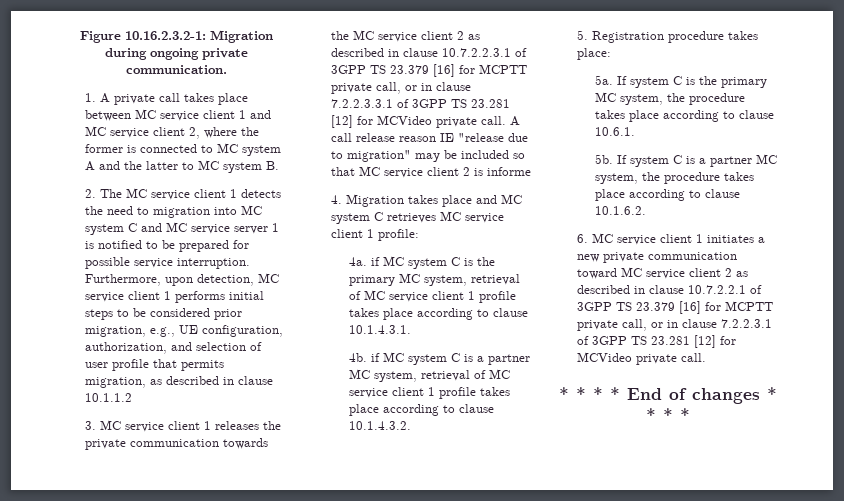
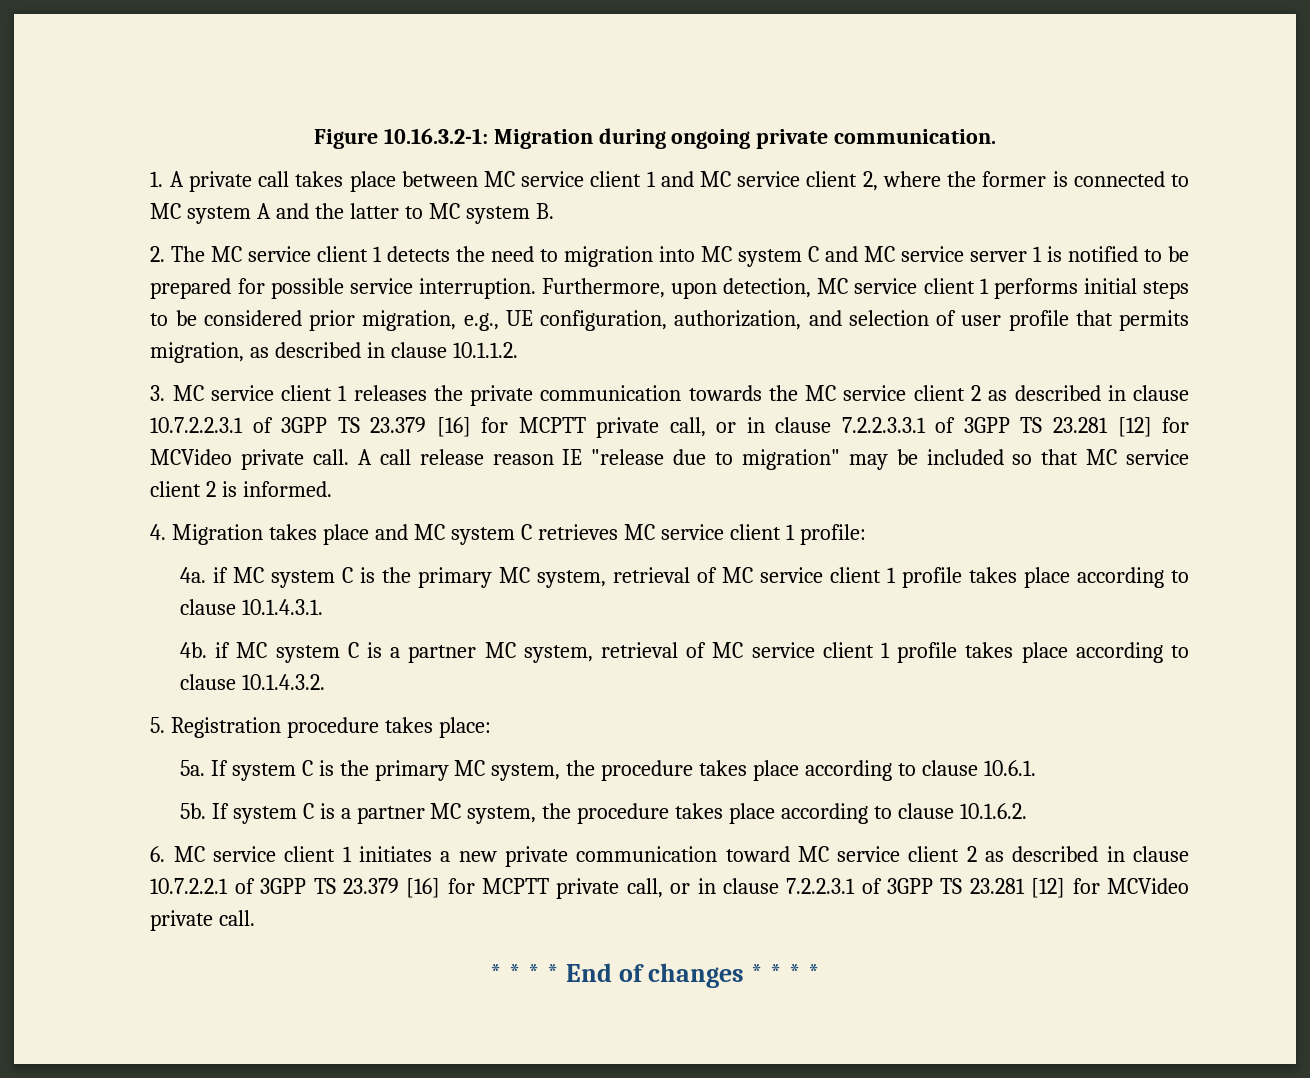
[124,31,206,40] 10.16.2.3.2-1: -> [383,128,488,144] 10.16.3.2-1:
[84,393,132,402] 10.1.1.2 -> [453,342,519,358] 10.1.1.2.
[486,167,531,176] informe -> [243,481,333,497] informed.

